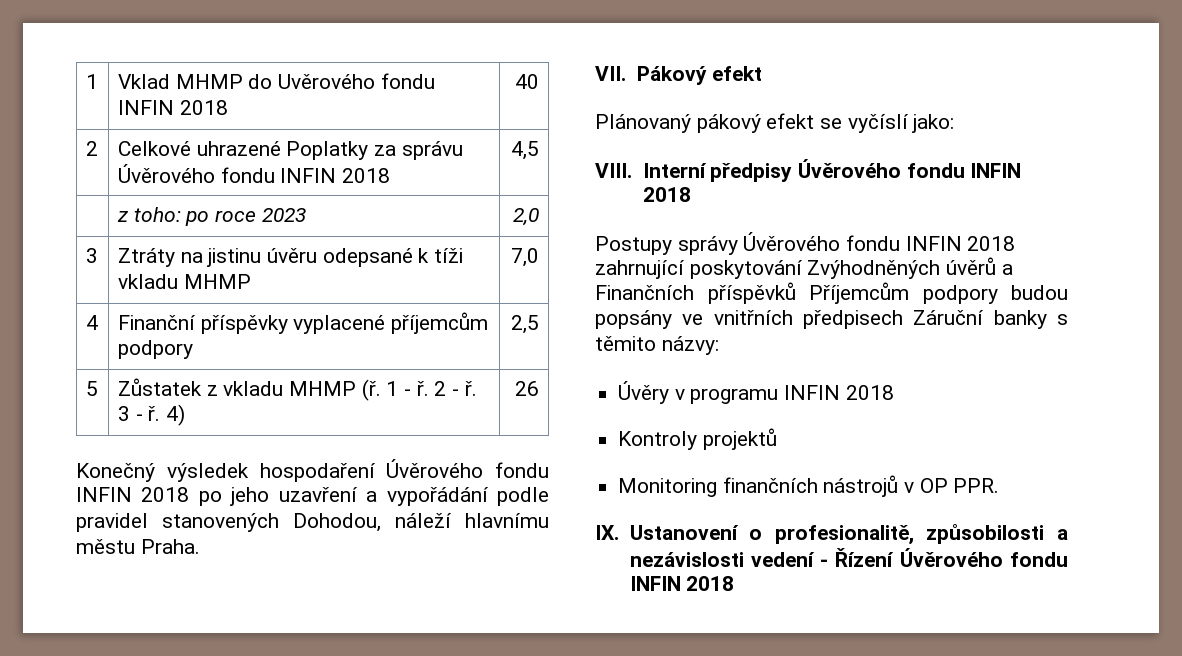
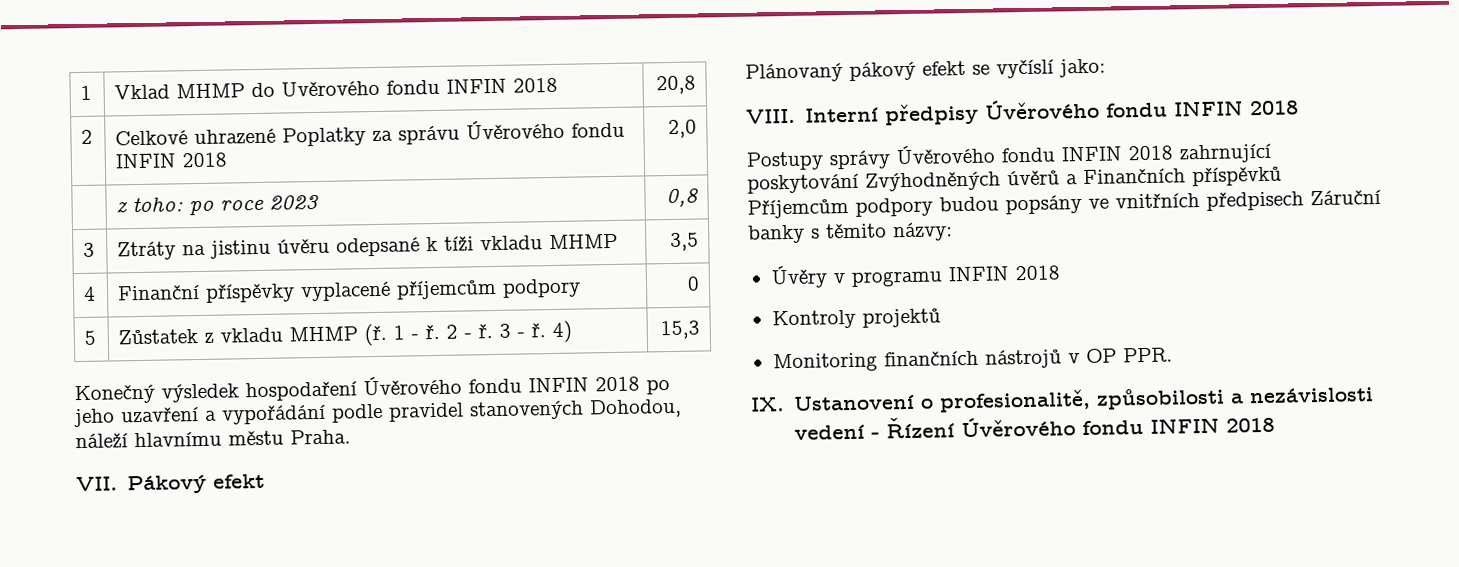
[515,74,540,89] 40 -> [655,75,696,95] 20,8
[511,141,540,160] 4,5 -> [667,119,697,139] 2,0
[513,208,540,226] 2,0 -> [665,188,699,208] 0,8
[511,248,540,267] 7,0 -> [669,232,699,252] 3,5
[511,315,540,334] 2,5 -> [686,276,700,291] 0
[515,381,540,396] 26 -> [659,320,700,340] 15,3

